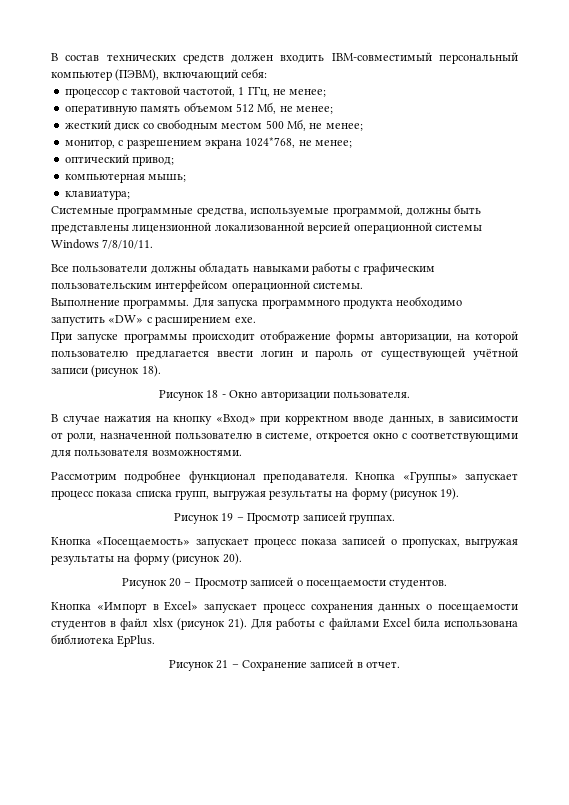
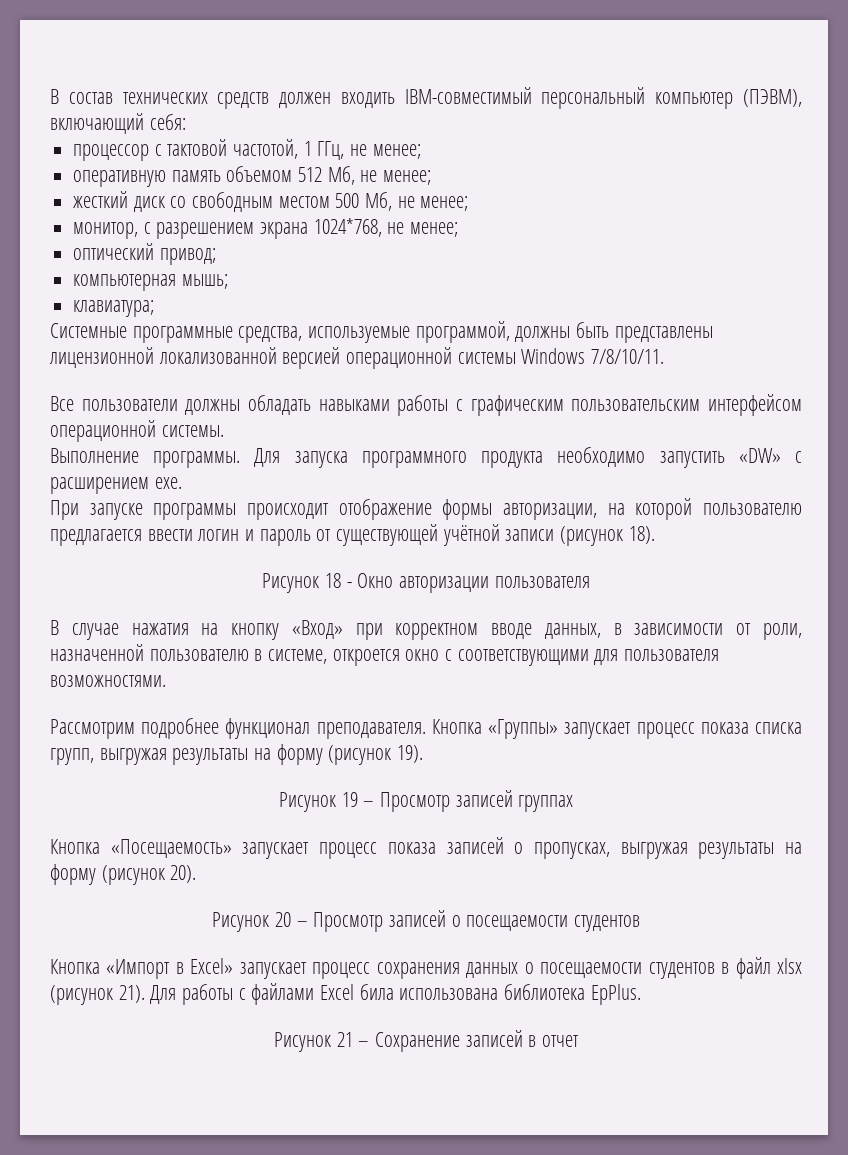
[332,391,410,398] пользователя. -> [494,576,590,588] пользователя
[348,514,395,524] группах. -> [518,795,574,812] группах
[389,579,448,589] студентов. -> [573,915,640,932] студентов
[366,661,401,668] отчет. -> [542,1035,580,1047] отчет

